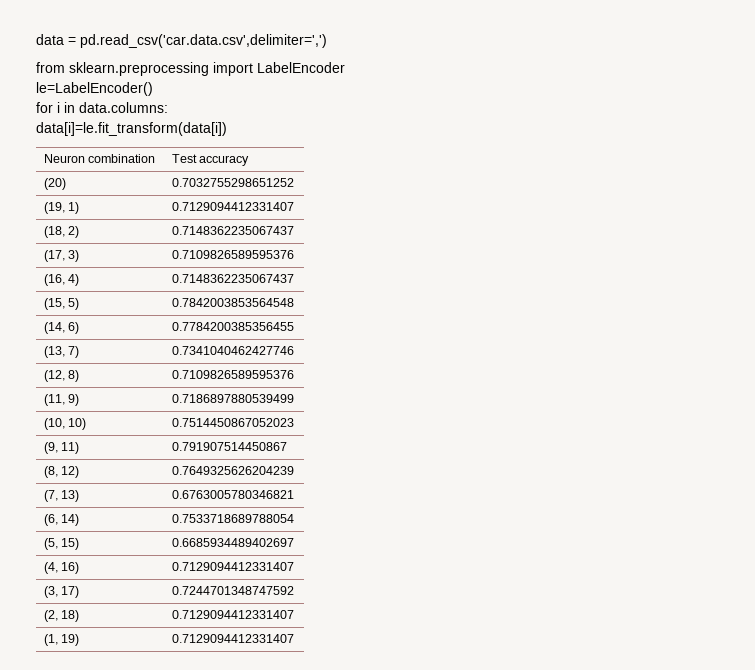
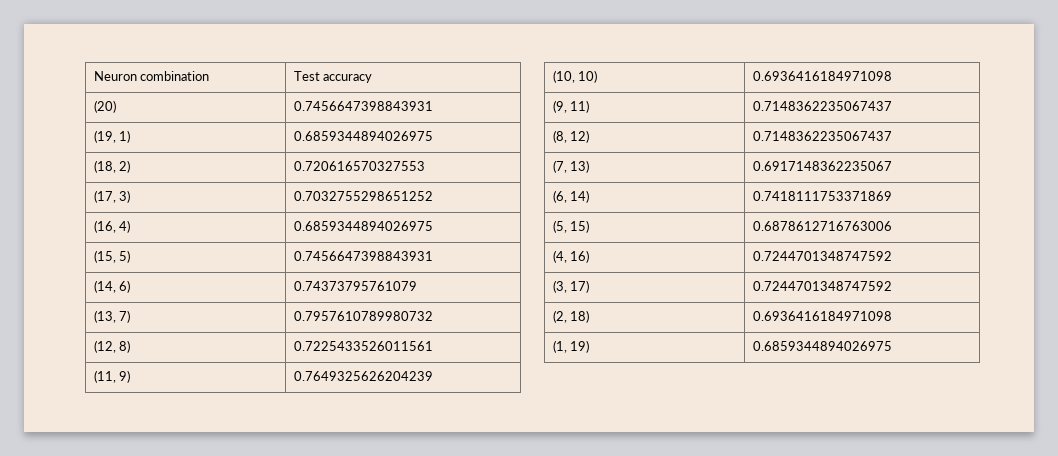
[36,34,327,48] [36,62,345,76] [36,82,153,96] [36,102,168,113] [36,122,227,136] data = pd.read_csv('car.data.csv',delimiter=',') // from sklearn.preprocessing import LabelEncoder // le=LabelEncoder() // for i in data.columns: // data[i]=le.fit_transform(data[i]) // -> (93, 76) none
[171,178,294,187] 0.7032755298651252 -> [293,101,433,111] 0.7456647398843931
[171,202,294,211] 0.7129094412331407 -> [293,131,433,141] 0.6859344894026975
[171,226,294,235] 0.7148362235067437 -> [293,161,425,171] 0.720616570327553
[171,250,294,259] 0.7109826589595376 -> [293,191,433,201] 0.7032755298651252
[171,274,294,283] 0.7148362235067437 -> [293,221,433,231] 0.6859344894026975
[171,298,294,307] 0.7842003853564548 -> [293,251,433,261] 0.7456647398843931
[171,322,294,331] 0.7784200385356455 -> [293,281,417,291] 0.74373795761079
[171,346,294,355] 0.7341040462427746 -> [293,311,433,321] 0.7957610789980732
[171,370,294,379] 0.7109826589595376 -> [293,341,433,351] 0.7225433526011561
[171,394,294,403] 0.7186897880539499 -> [293,371,433,381] 0.7649325626204239
[171,418,294,427] 0.7514450867052023 -> [752,71,892,81] 0.6936416184971098
[171,442,287,451] 0.791907514450867 -> [752,101,892,111] 0.7148362235067437
[171,466,294,475] 0.7649325626204239 -> [752,131,892,141] 0.7148362235067437
[171,490,294,499] 0.6763005780346821 -> [752,161,892,171] 0.6917148362235067
[171,514,294,523] 0.7533718689788054 -> [752,191,892,201] 0.7418111753371869
[171,538,294,547] 0.6685934489402697 -> [752,221,892,231] 0.6878612716763006
[171,562,294,571] 0.7129094412331407 -> [752,251,892,261] 0.7244701348747592
[171,610,294,619] 0.7129094412331407 -> [752,311,892,321] 0.6936416184971098
[171,634,294,643] 0.7129094412331407 -> [752,341,892,351] 0.6859344894026975

